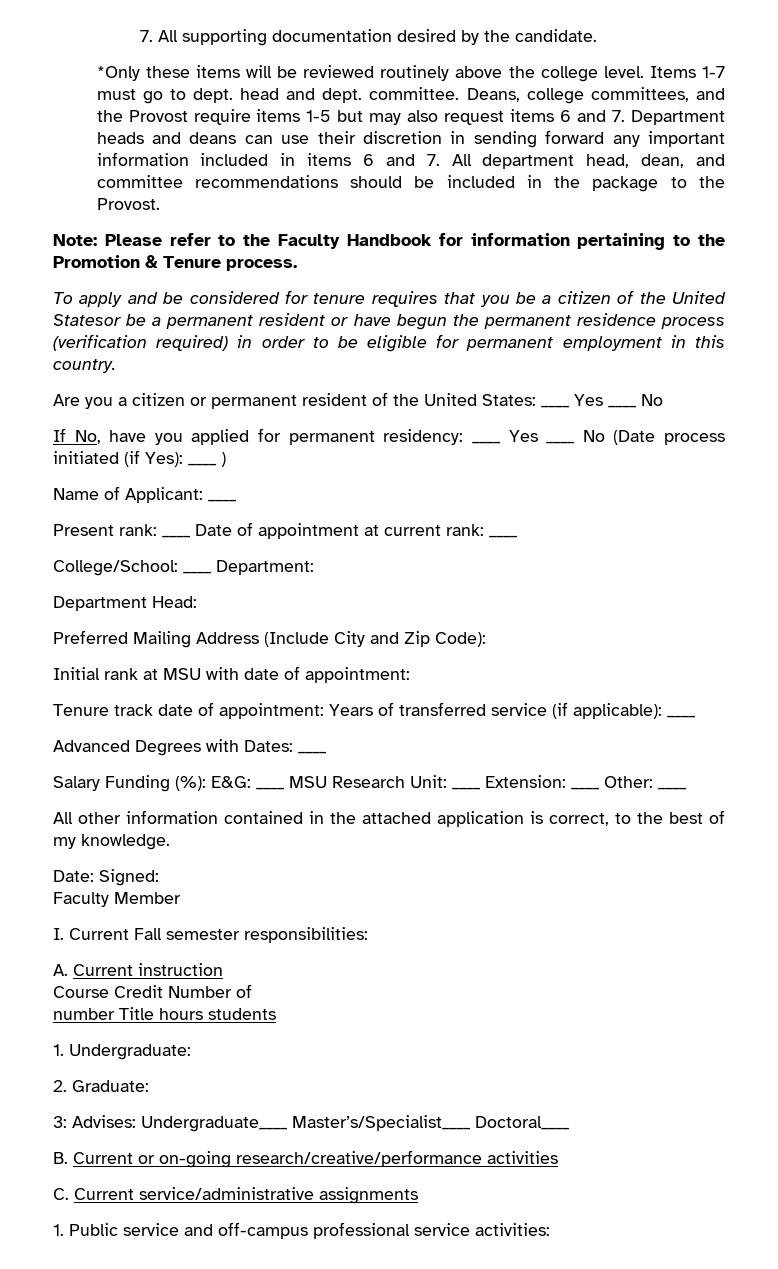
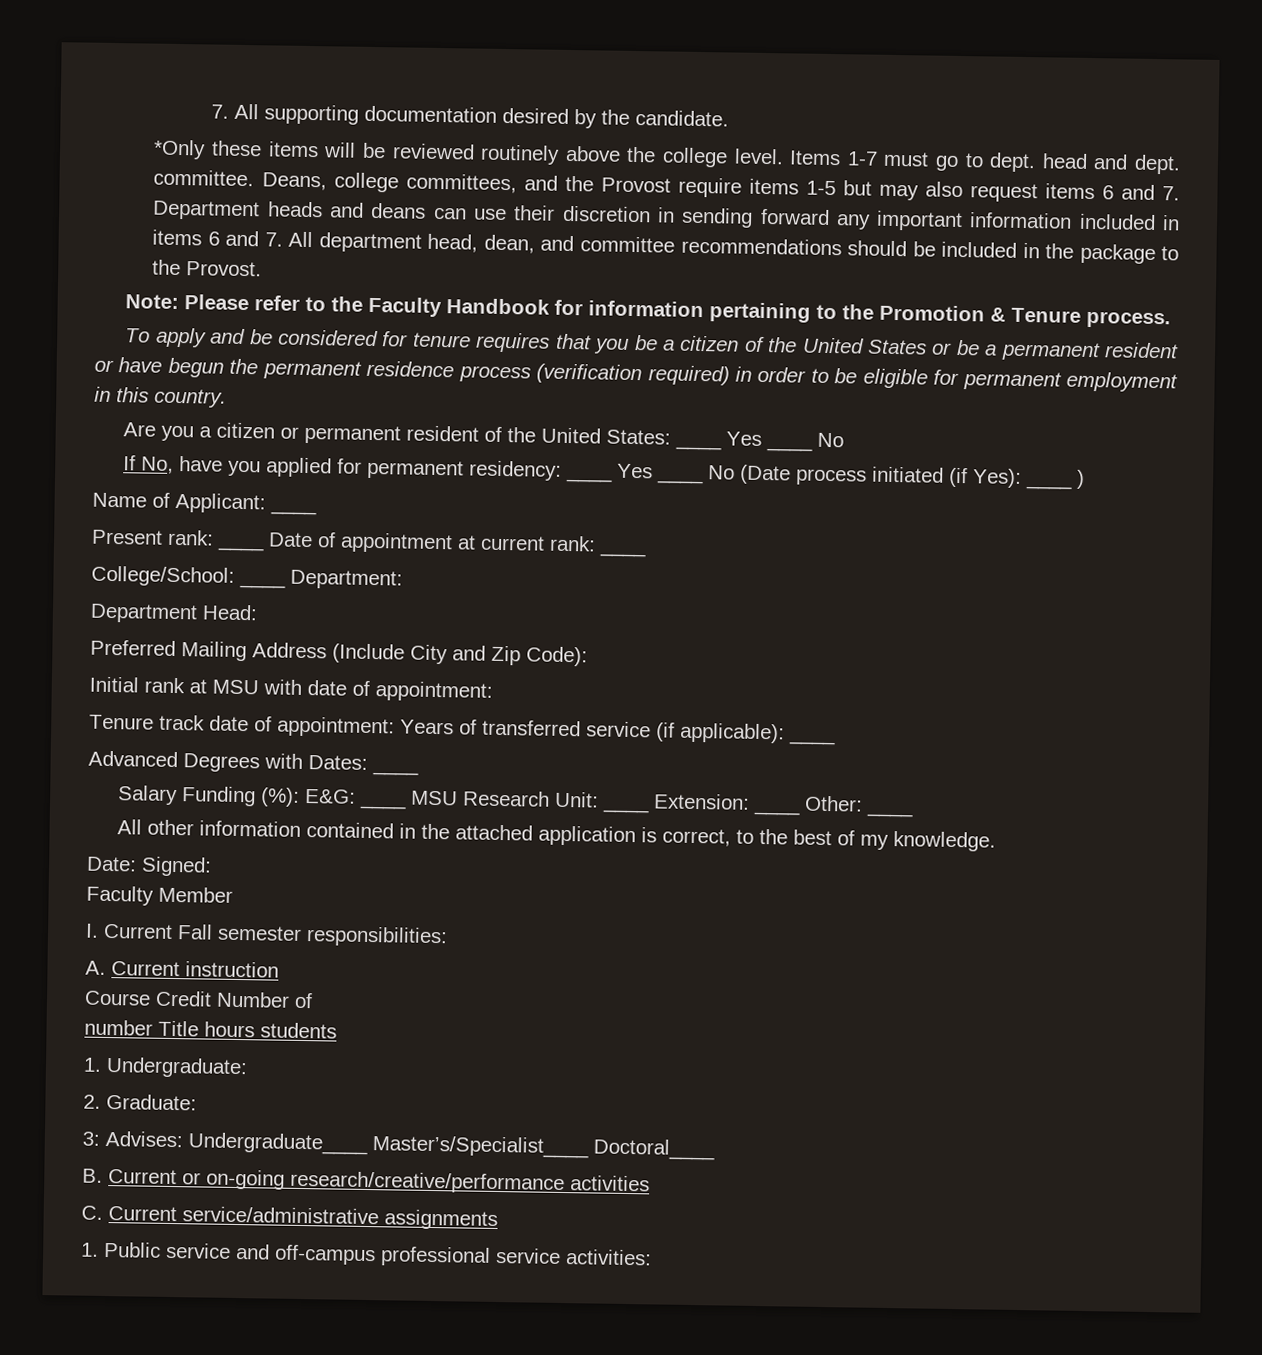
[53,314,121,326] Statesor -> [867,339,953,355] States or

